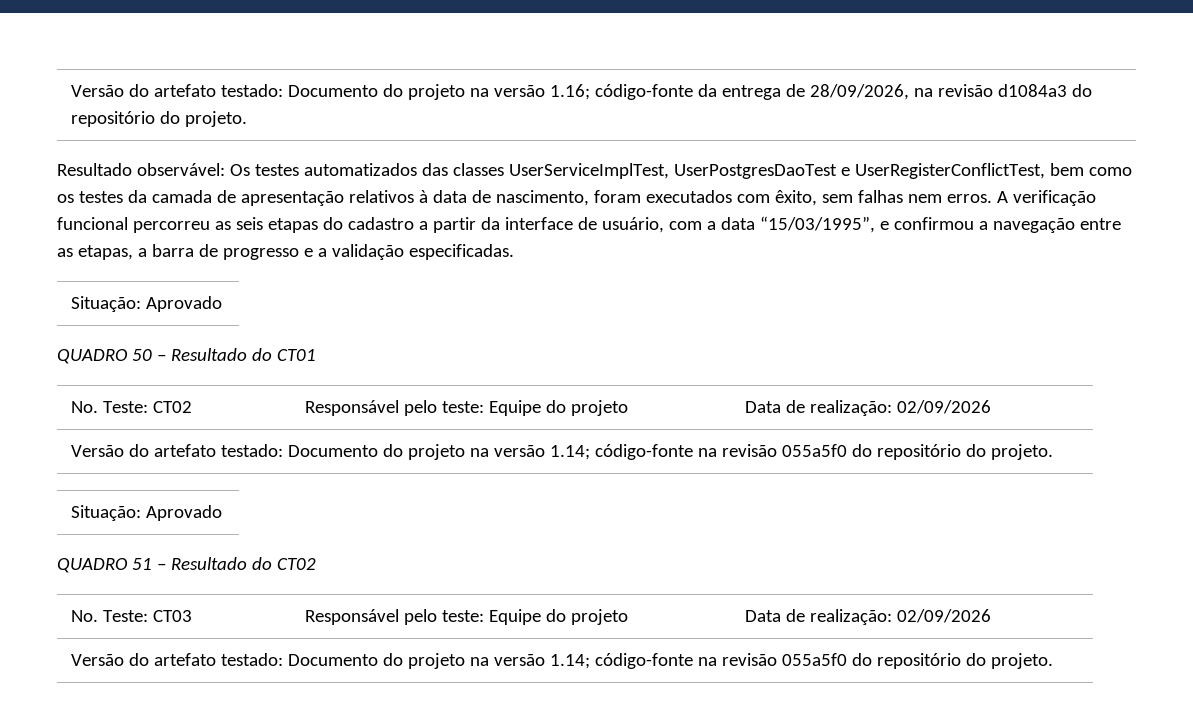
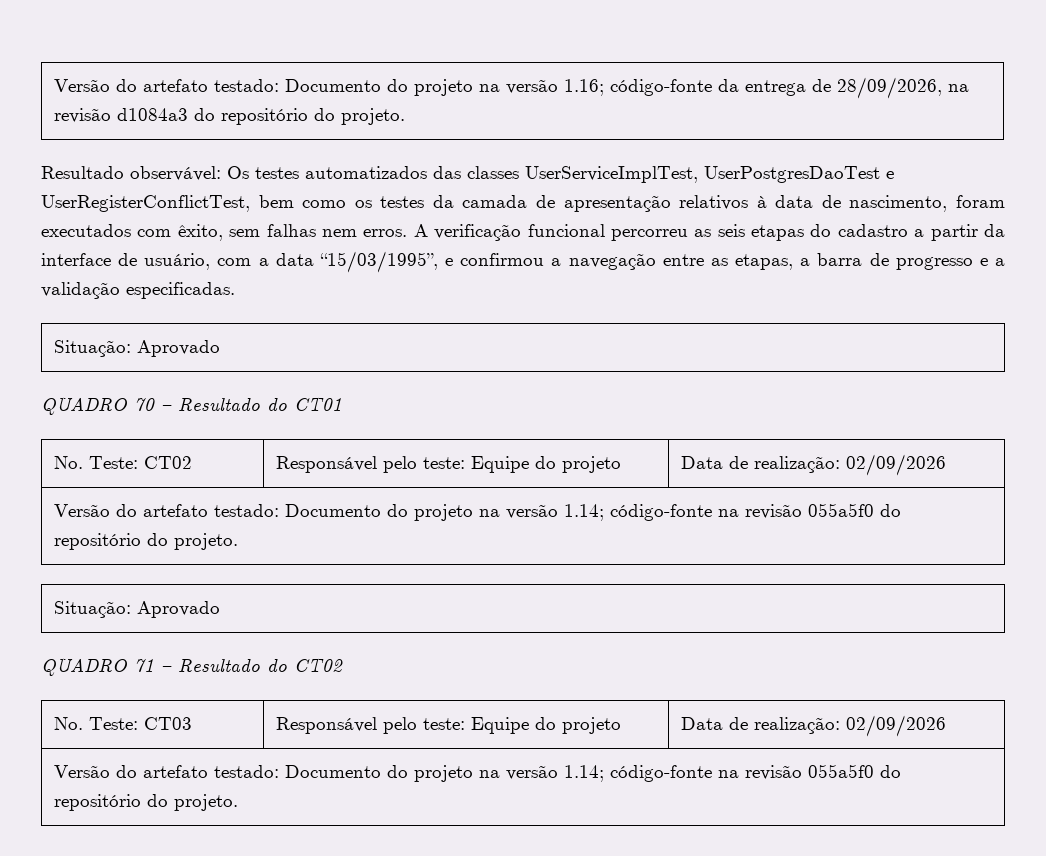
[131,349,152,361] 50 -> [134,398,155,411] 70
[131,558,152,570] 51 -> [134,659,154,672] 71

